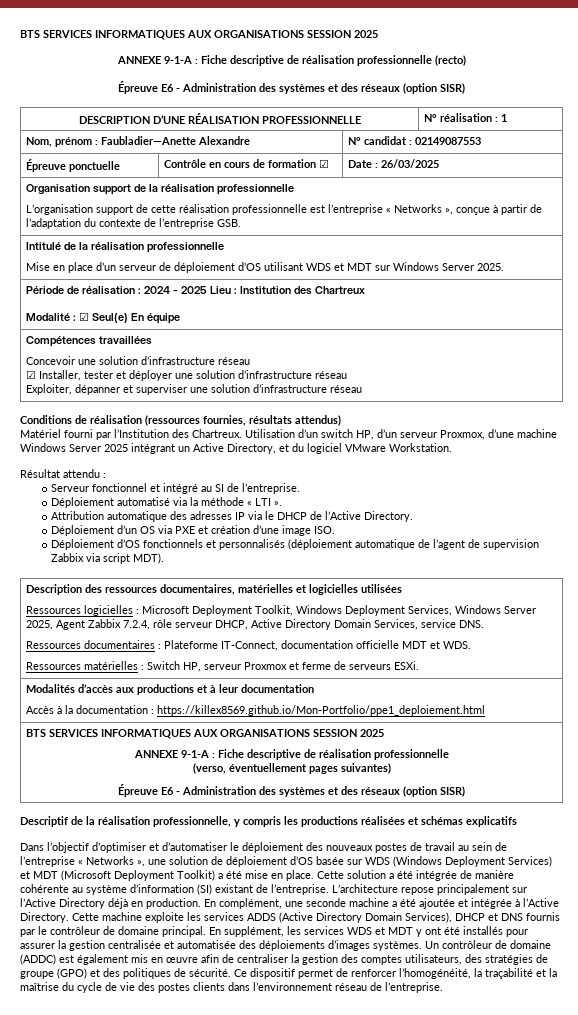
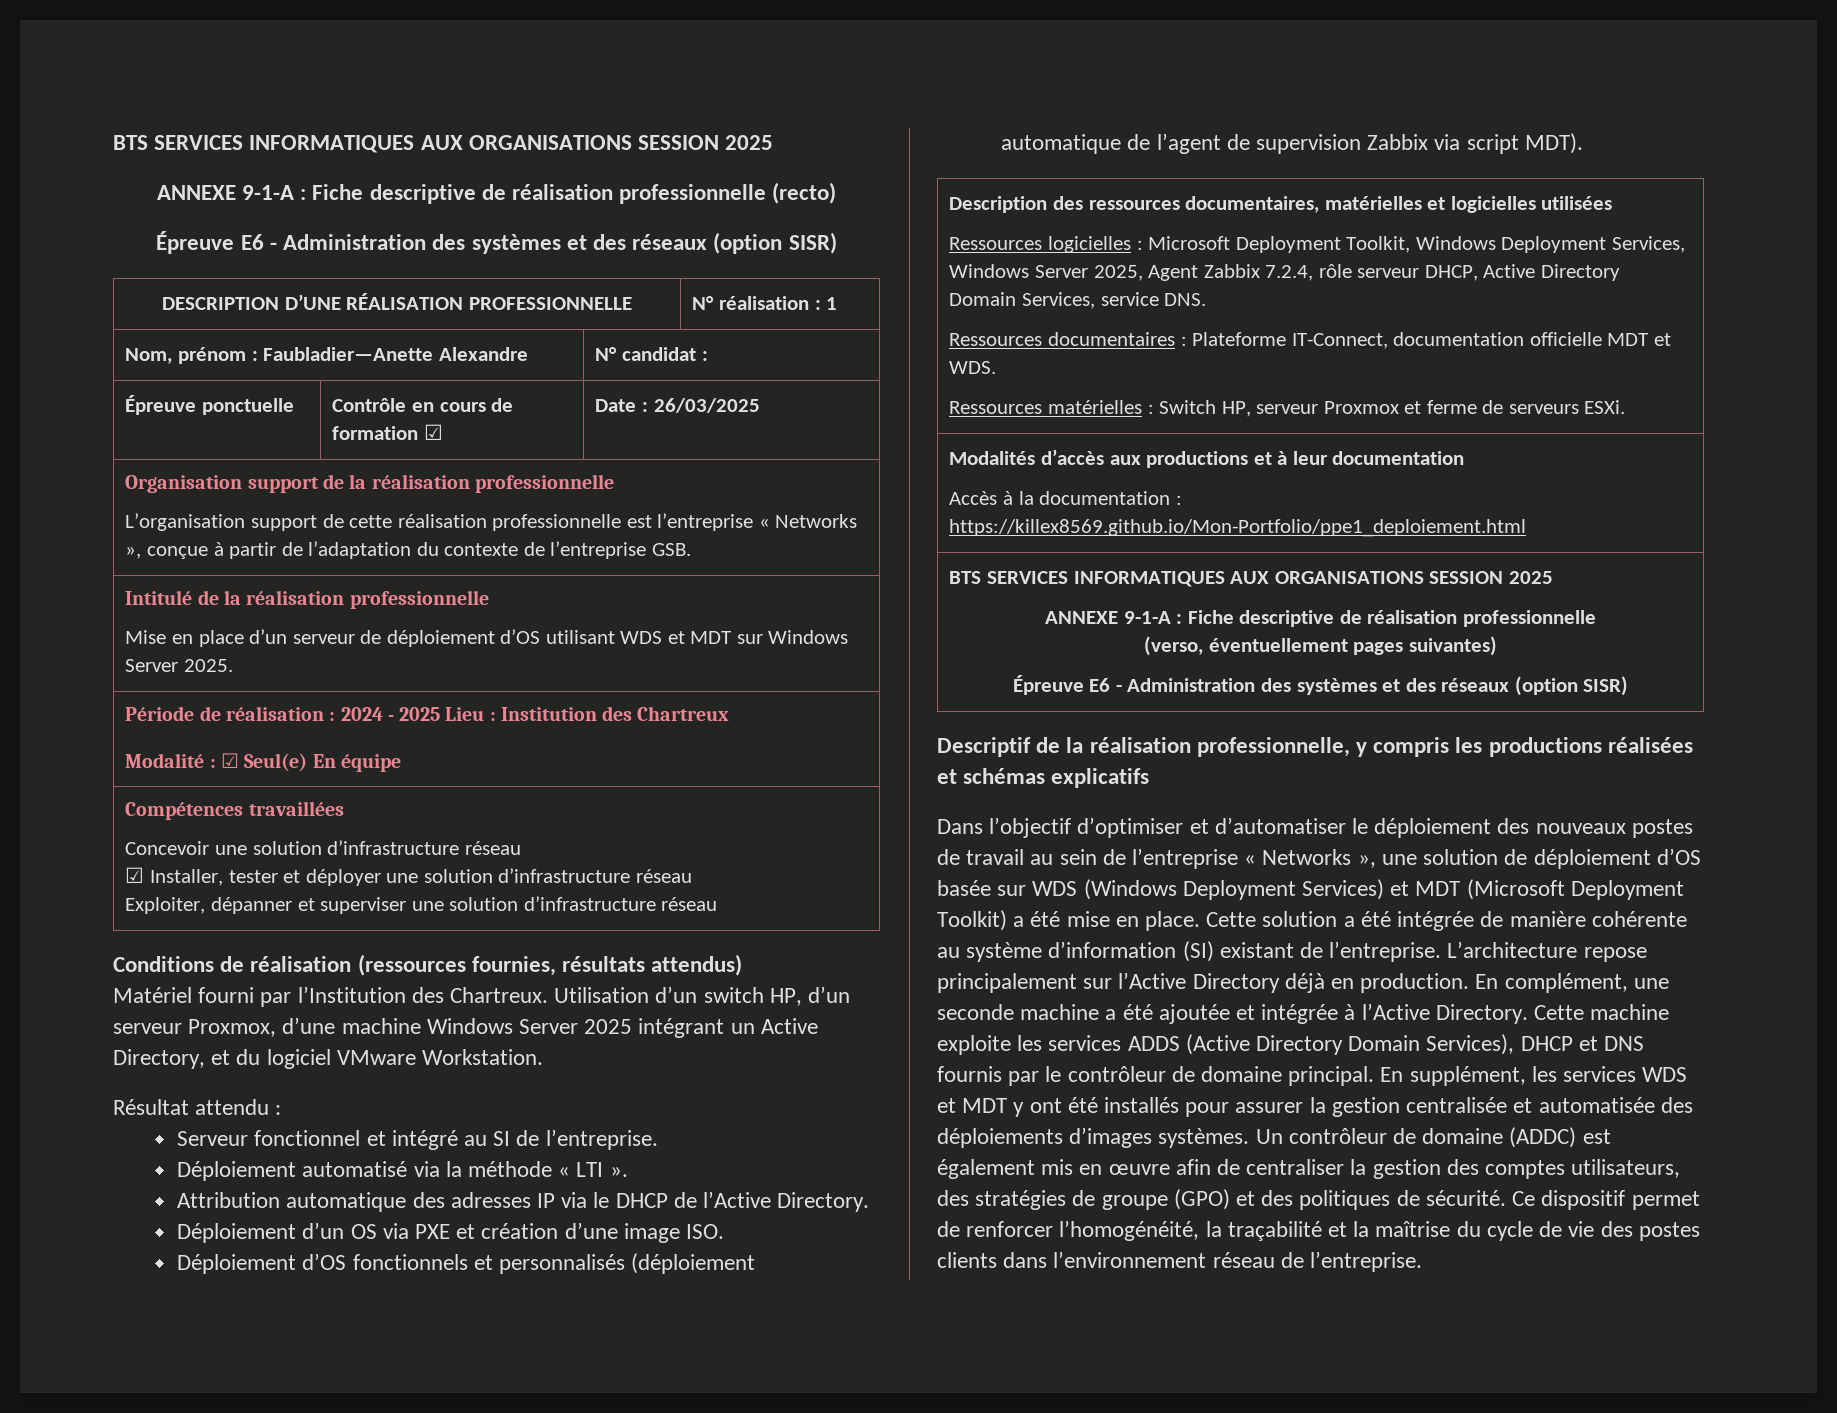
[415,137,482,145] 02149087553 -> (708, 356) none

